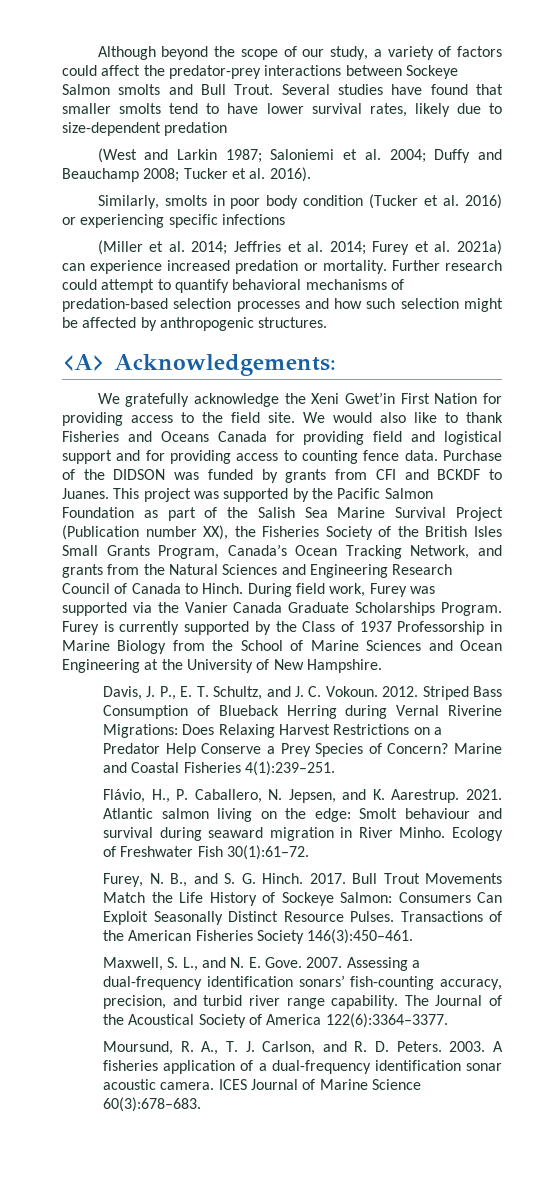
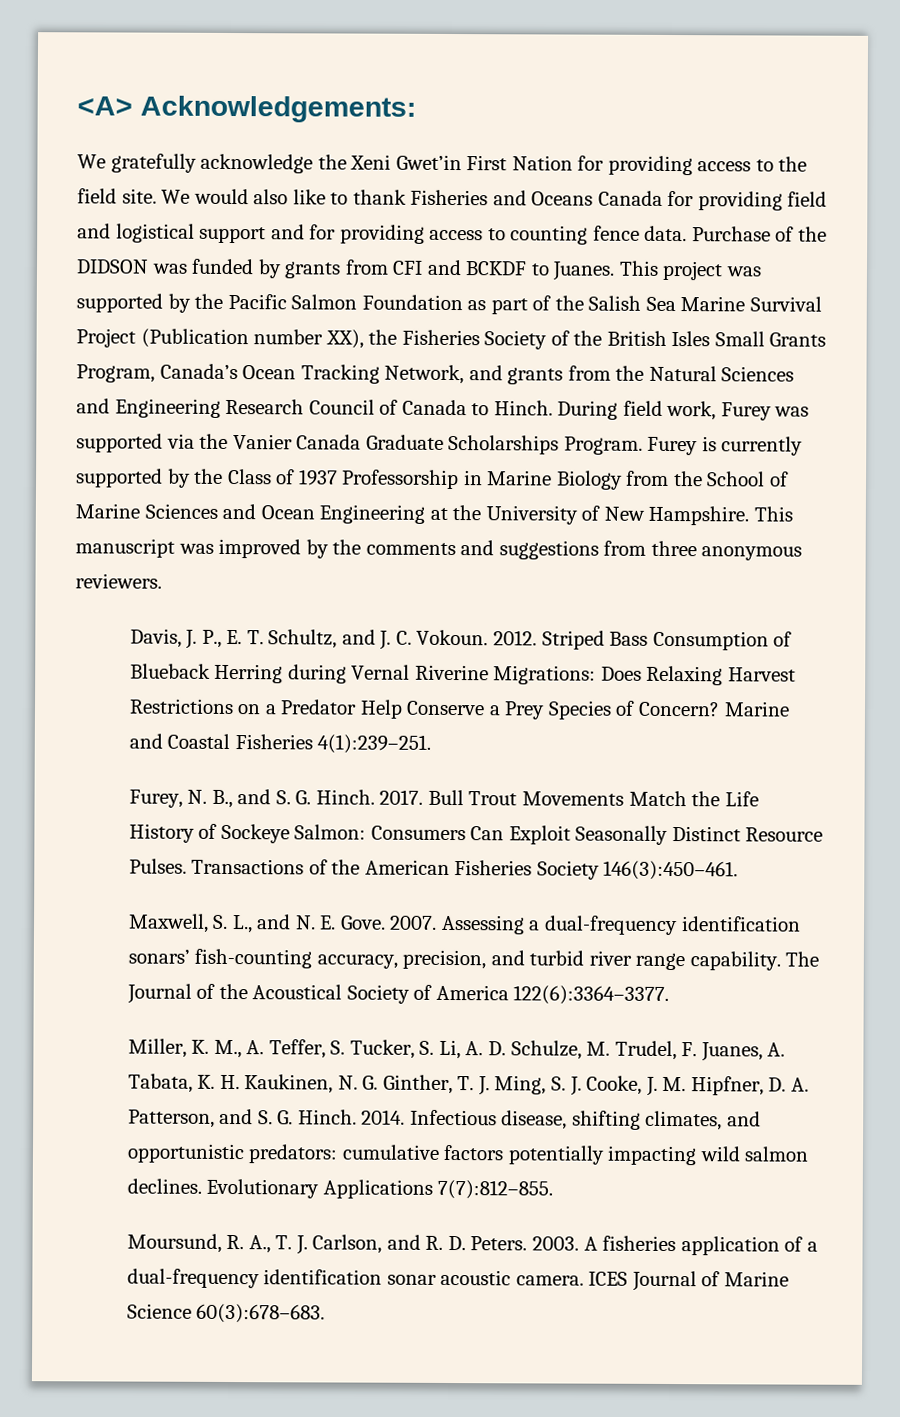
[97,46,503,60] [62,65,458,79] [62,84,503,95] [62,103,503,117] [62,122,228,136] [97,148,502,163] [62,167,311,182] [97,194,502,209] [62,214,285,228] [97,240,502,255] [62,260,503,274] [62,279,404,293] [62,298,503,312] [62,317,328,331] Although beyond the scope of our study, a variety of factors could affect the predator-prey interactions between Sockeye Salmon smolts and Bull Trout. Several studies have found that smaller smolts tend to have lower survival rates, likely due to size-dependent predation // (West and Larkin 1987; Saloniemi et al. 2004; Duffy and Beauchamp 2008; Tucker et al. 2016). // Similarly, smolts in poor body condition (Tucker et al. 2016) or experiencing specific infections // (Miller et al. 2014; Jeffries et al. 2014; Furey et al. 2021a) can experience increased predation or mortality. Further research could attempt to quantify behavioral mechanisms of predation-based selection processes and how such selection might be affected by anthropogenic structures. // -> (77, 106) none
(382, 666) none -> [753,506,793,522] [75,538,803,561] [75,573,162,589] This manuscript was improved by the comments and suggestions from three anonymous reviewers.
[103,789,503,803] [103,808,503,822] [103,827,504,841] [103,845,310,860] // Flávio, H., P. Caballero, N. Jepsen, and K. Aarestrup. 2021. Atlantic salmon living on the edge: Smolt behaviour and survival during seaward migration in River Minho. Ecology of Freshwater Fish 30(1):61–72. -> (432, 744) none
(448, 1020) none -> [127,1038,786,1062] [127,1073,809,1096] [127,1108,761,1131] [126,1143,810,1166] [126,1178,554,1200] // Miller, K. M., A. Teffer, S. Tucker, S. Li, A. D. Schulze, M. Trudel, F. Juanes, A. Tabata, K. H. Kaukinen, N. G. Ginther, T. J. Ming, S. J. Cooke, J. M. Hipfner, D. A. Patterson, and S. G. Hinch. 2014. Infectious disease, shifting climates, and opportunistic predators: cumulative factors potentially impacting wild salmon declines. Evolutionary Applications 7(7):812–855.

